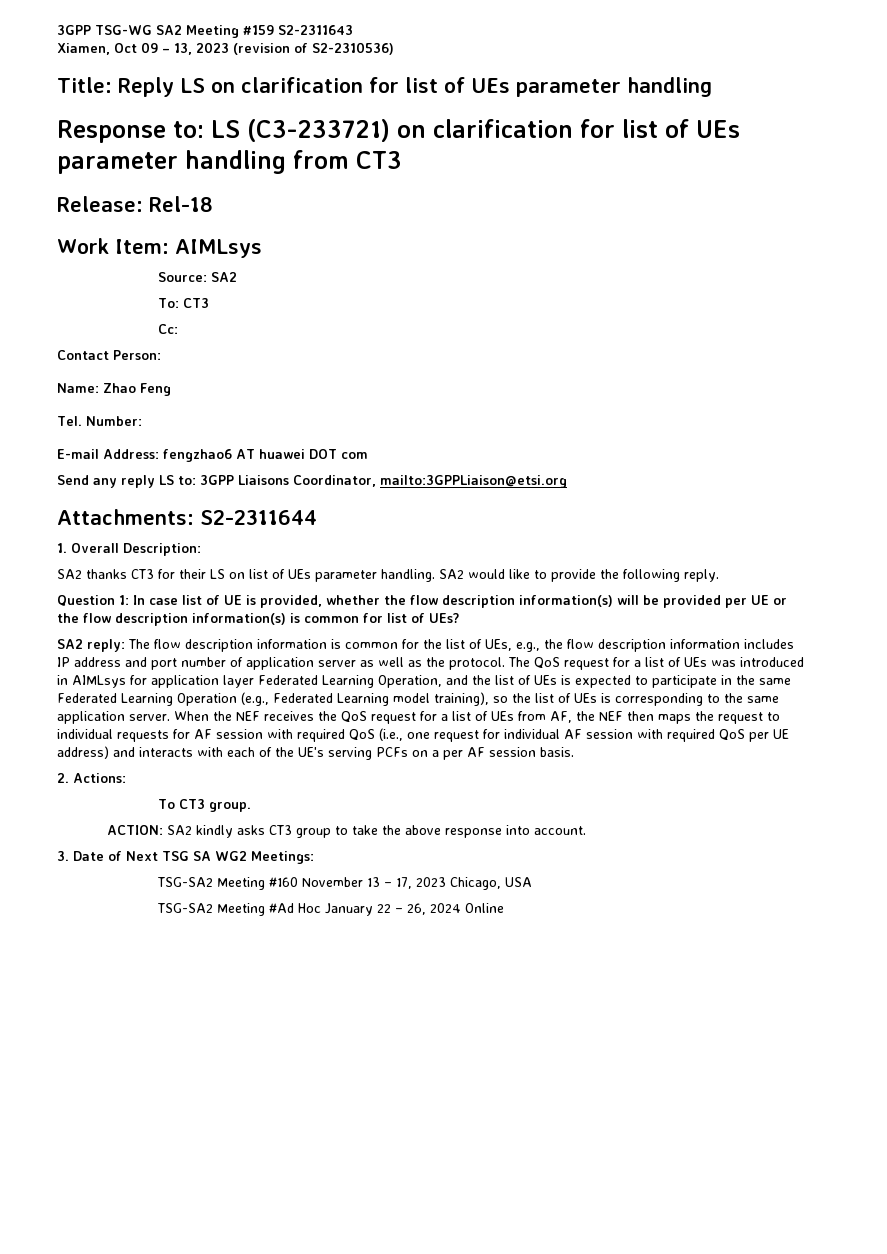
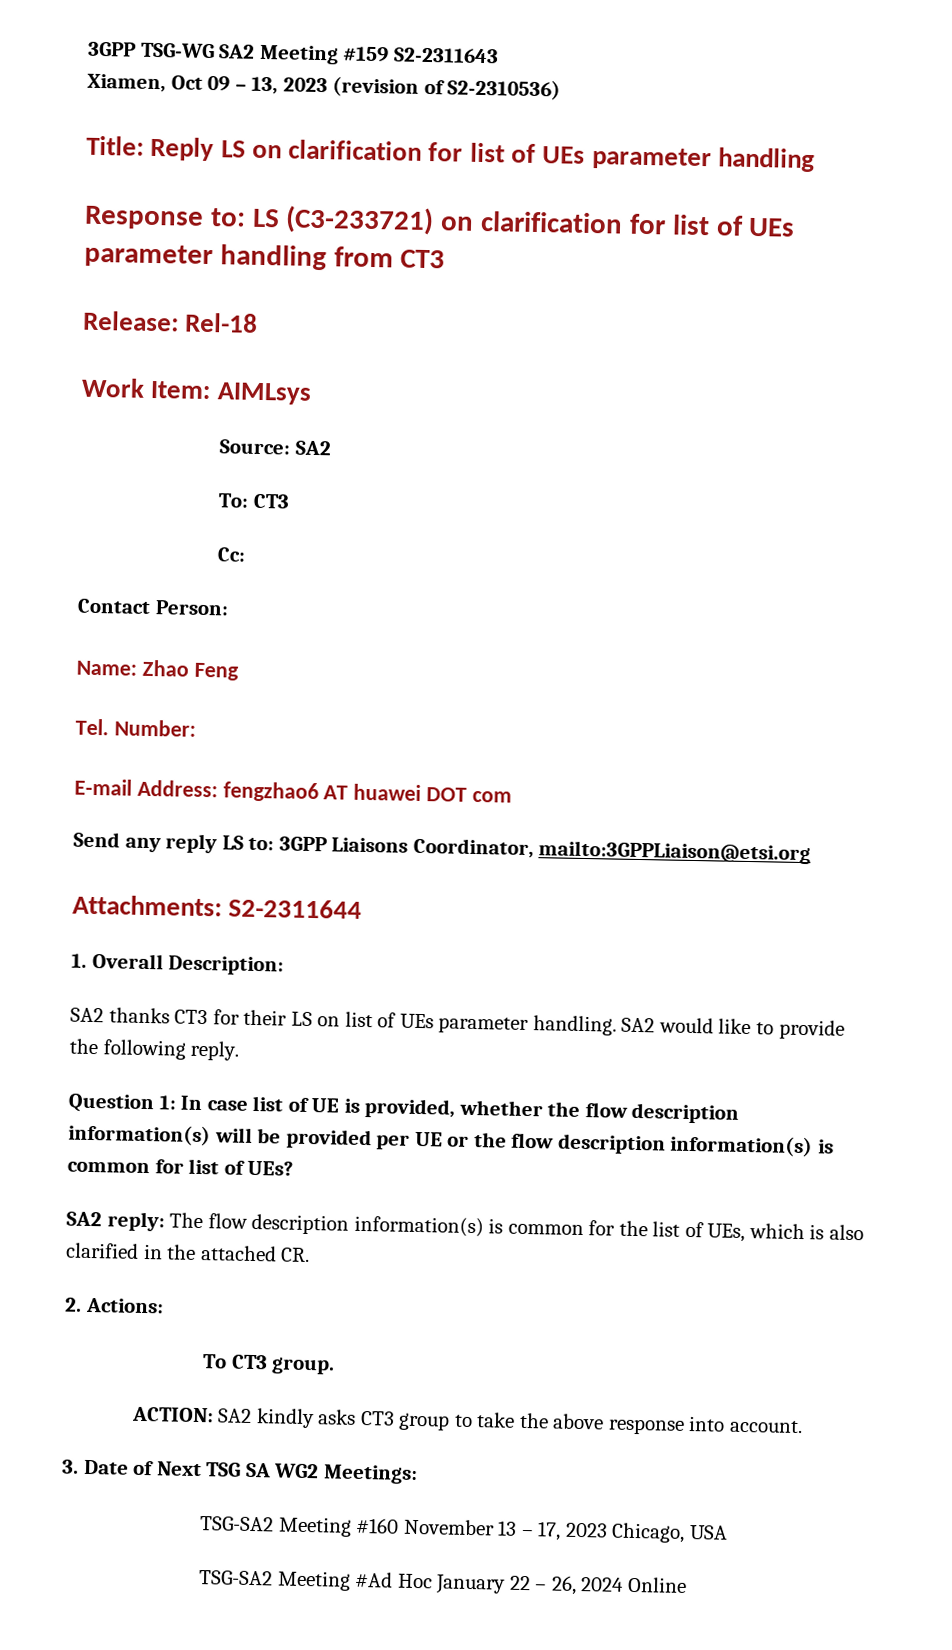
[257,639,327,649] information -> [353,1215,484,1238] information(s)
[516,639,794,652] [57,657,804,670] [57,675,791,688] [57,692,779,706] [57,711,780,724] [57,728,789,742] [57,746,574,760] e.g., the flow description information includes IP address and port number of application server as well as the protocol. The QoS request for a list of UEs was introduced in AIMLsys for application layer Federated Learning Operation, and the list of UEs is expected to participate in the same Federated Learning Operation (e.g., Federated Learning model training), so the list of UEs is corresponding to the same application server. When the NEF receives the QoS request for a list of UEs from AF, the NEF then maps the request to individual requests for AF session with required QoS (i.e., one request for individual AF session with required QoS per UE address) and interacts with each of the UE's serving PCFs on a per AF session basis. -> [748,1223,865,1241] [66,1242,311,1263] which is also clarified in the attached CR.

